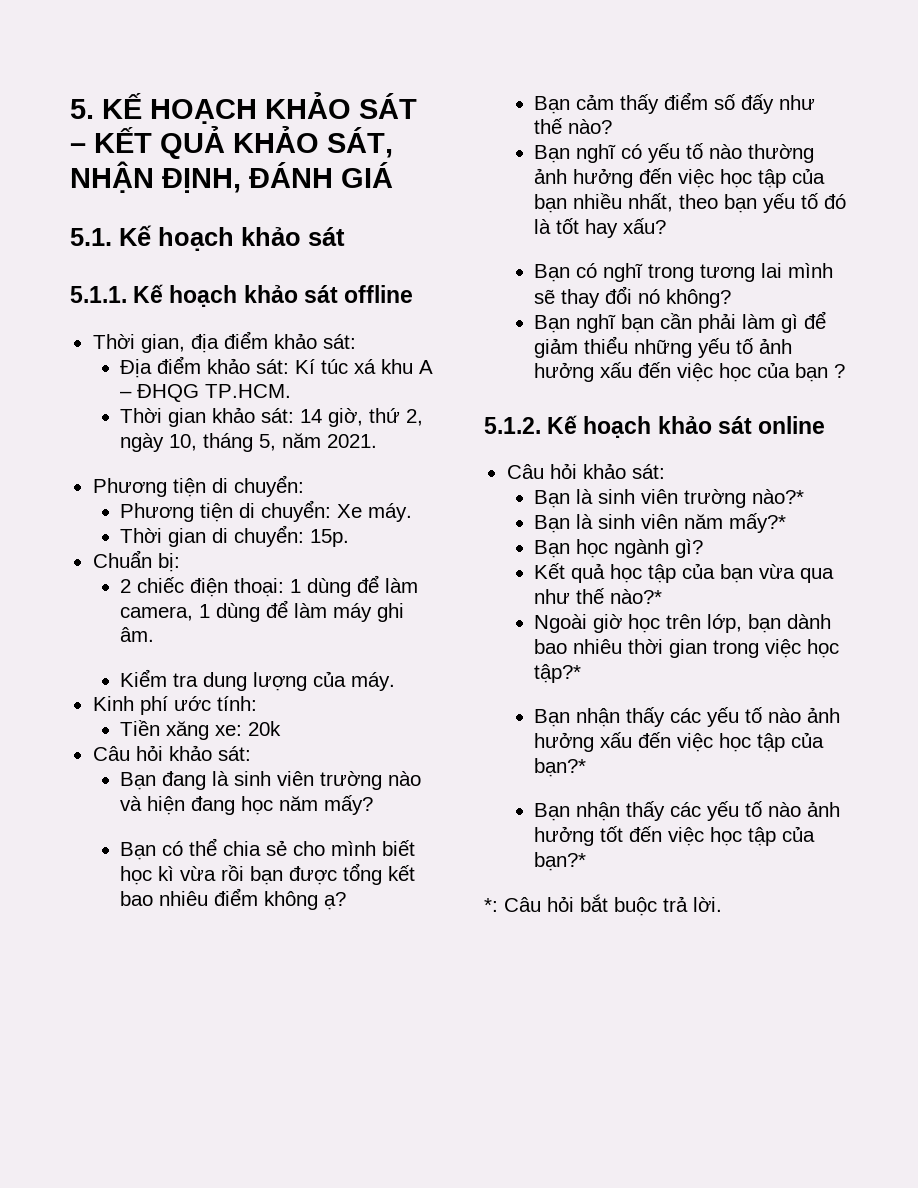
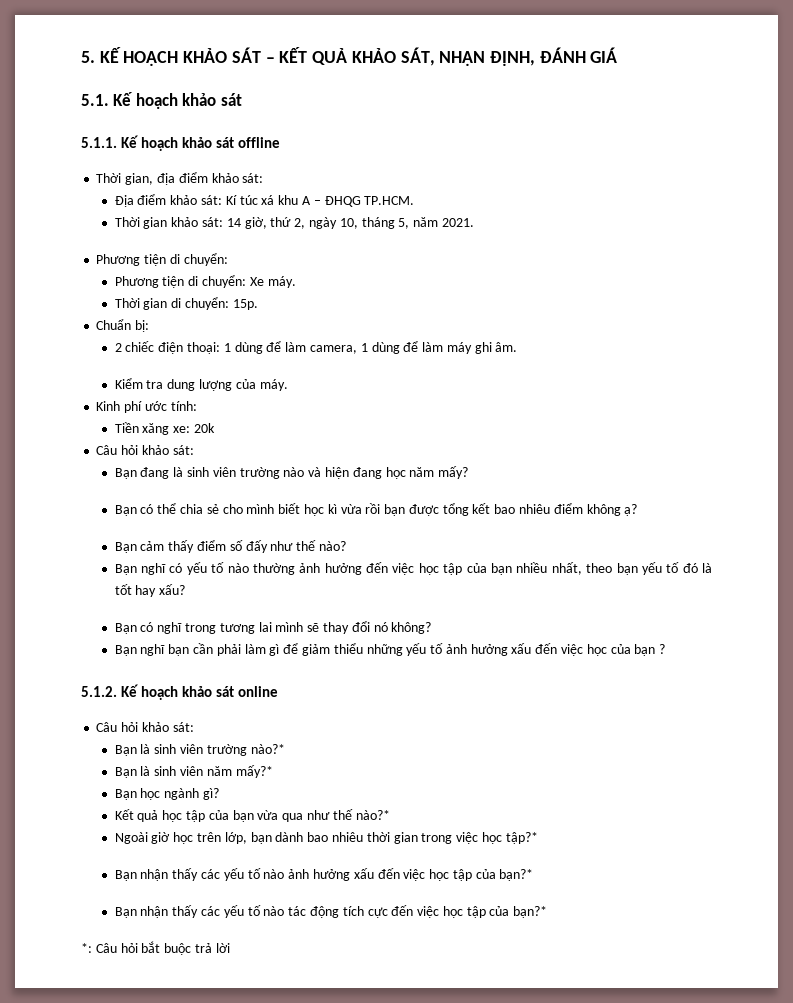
[807,801,841,817] [534,826,624,846] ảnh hưởng tốt -> [288,906,388,918] tác động tích cực
[693,897,722,912] lời. -> [215,943,230,953] lời

